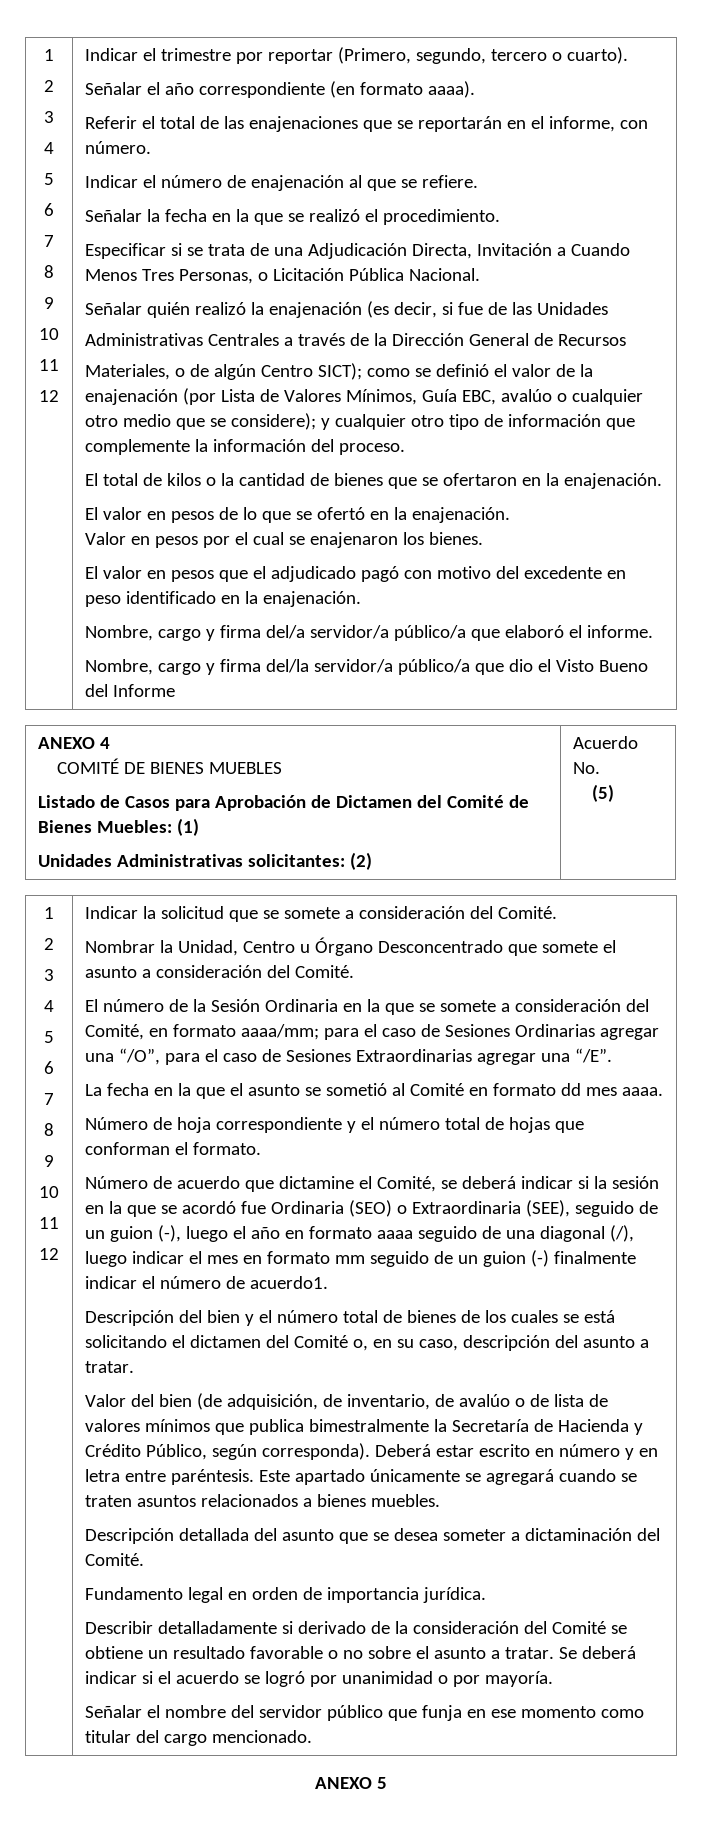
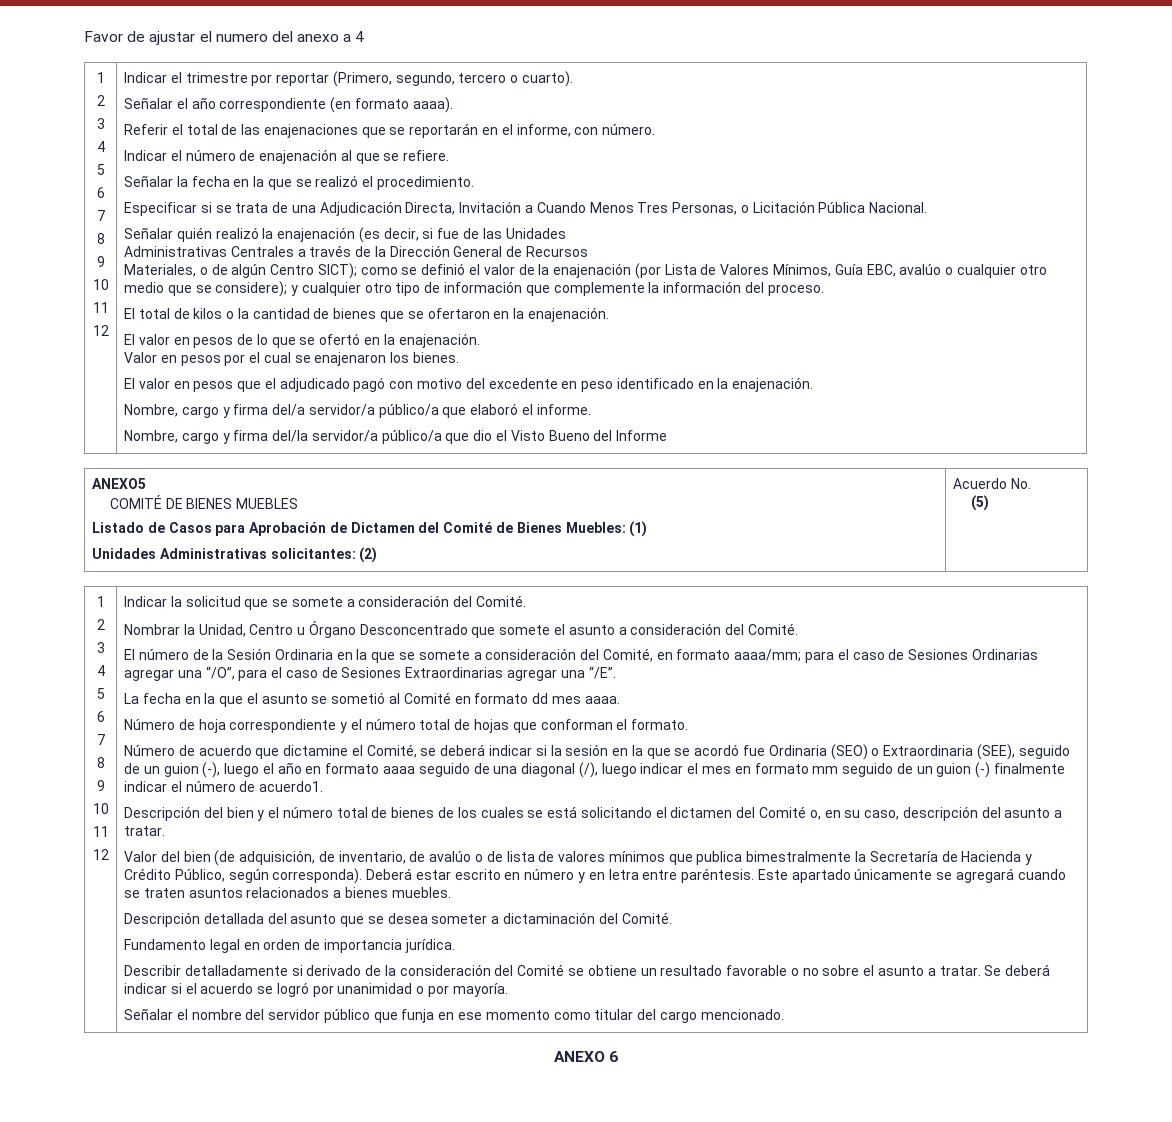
(44, 55) none -> [84,31,365,45] Favor de ajustar el numero del anexo a 4 //
[38,737,111,749] ANEXO 4 -> [91,478,146,489] ANEXO5
[376,1777,387,1789] 5 -> [609,1051,619,1062] 6

